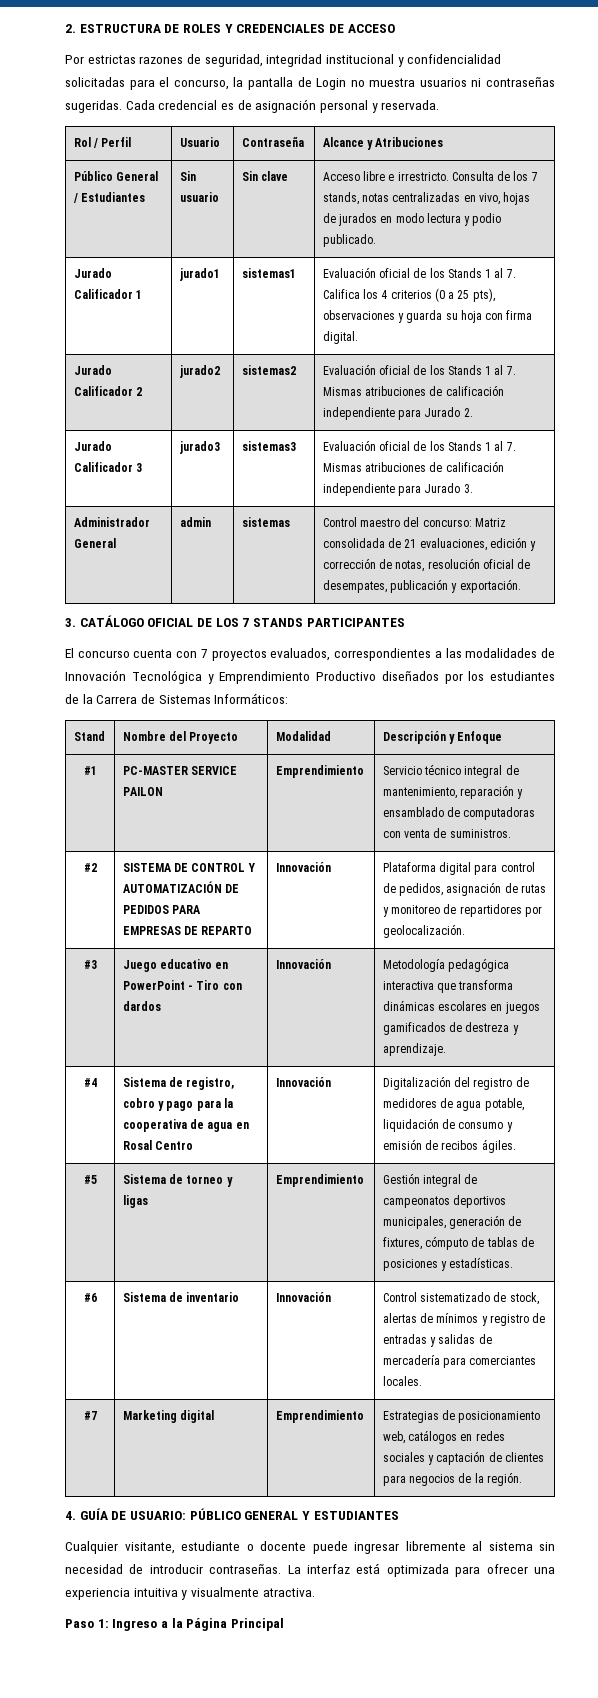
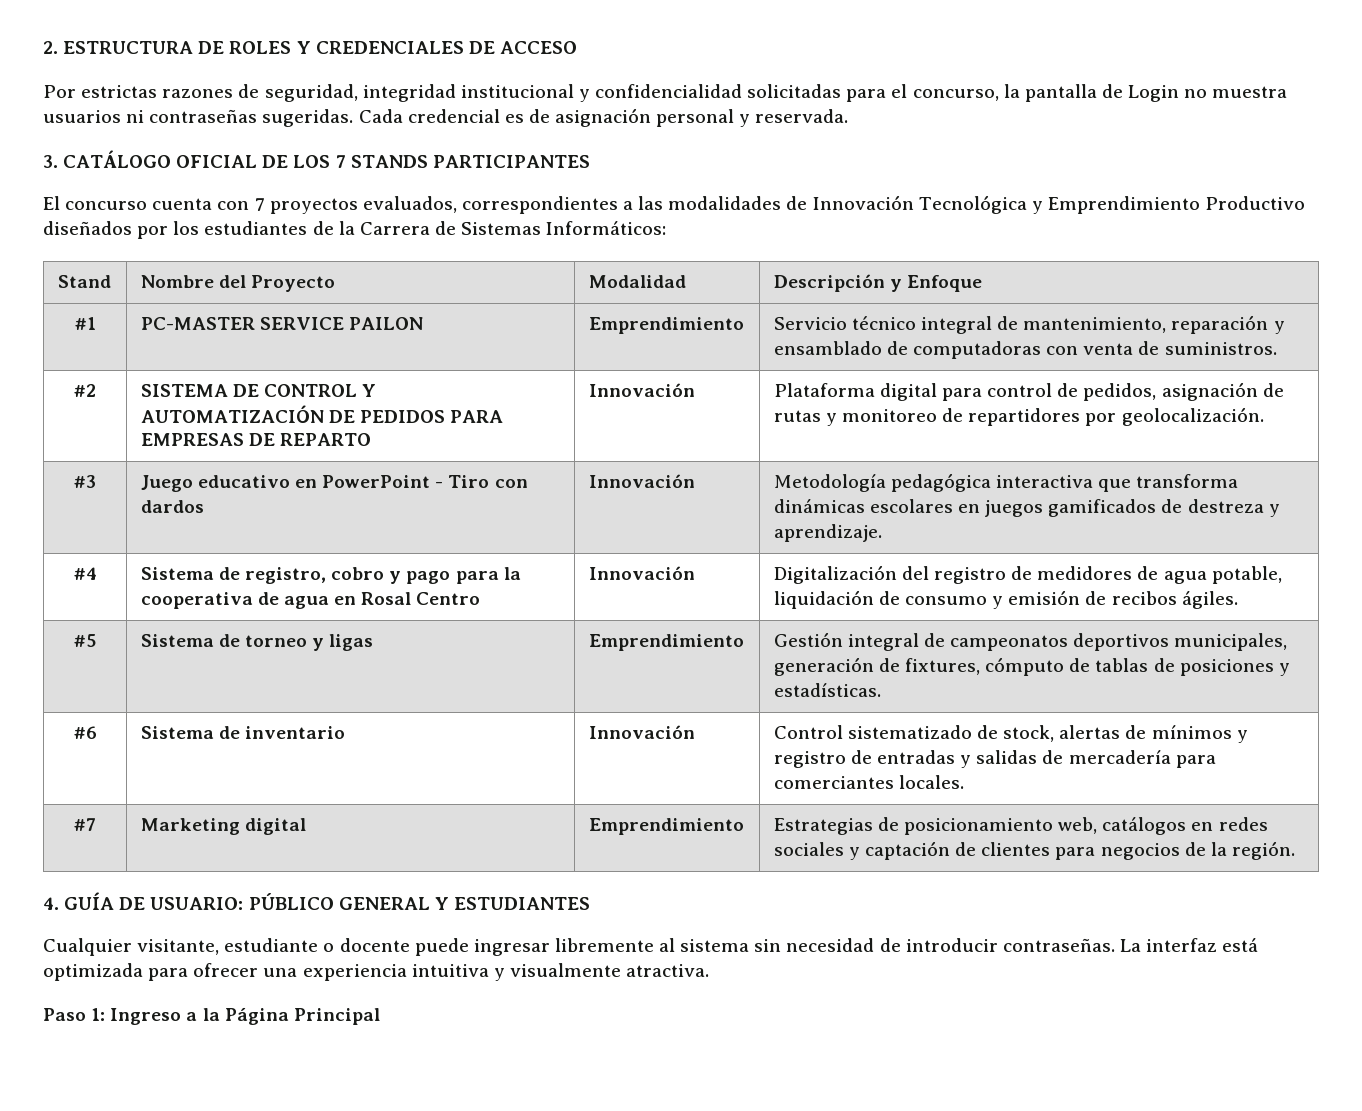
[73,137,132,148] [179,137,220,147] [241,136,304,147] [322,137,444,150] [73,171,159,181] [73,192,146,203] [179,171,196,181] [179,192,219,202] [241,171,289,181] [322,171,538,181] [322,192,531,205] [322,213,502,226] [322,234,376,247] [73,268,112,278] [73,289,143,299] [179,268,220,281] [241,268,296,278] [322,267,516,278] [322,288,495,302] [322,310,533,323] [322,331,358,344] [73,365,112,375] [73,386,143,396] [179,365,220,378] [241,365,296,375] [322,364,516,375] [322,385,504,396] [322,407,473,420] [73,441,112,451] [73,462,143,472] [179,441,220,454] [241,441,296,451] [322,440,516,451] [322,461,504,472] [322,483,473,496] [73,517,150,527] [73,538,116,548] [179,517,211,527] [241,517,290,527] [322,517,506,527] [322,537,537,551] [322,558,531,572] [322,579,521,593] // Rol / Perfil | Usuario | Contraseña | Alcance y Atribuciones // Público General / Estudiantes | Sin usuario | Sin clave | Acceso libre e irrestricto. Consulta de los 7 stands, notas centralizadas en vivo, hojas de jurados en modo lectura y podio publicado. // Jurado Calificador 1 | jurado1 | sistemas1 | Evaluación oficial de los Stands 1 al 7. Califica los 4 criterios (0 a 25 pts), observaciones y guarda su hoja con firma digital. // Jurado Calificador 2 | jurado2 | sistemas2 | Evaluación oficial de los Stands 1 al 7. Mismas atribuciones de calificación independiente para Jurado 2. // Jurado Calificador 3 | jurado3 | sistemas3 | Evaluación oficial de los Stands 1 al 7. Mismas atribuciones de calificación independiente para Jurado 3. // Administrador General | admin | sistemas | Control maestro del concurso: Matriz consolidada de 21 evaluaciones, edición y corrección de notas, resolución oficial de desempates, publicación y exportación. -> (849, 116) none

